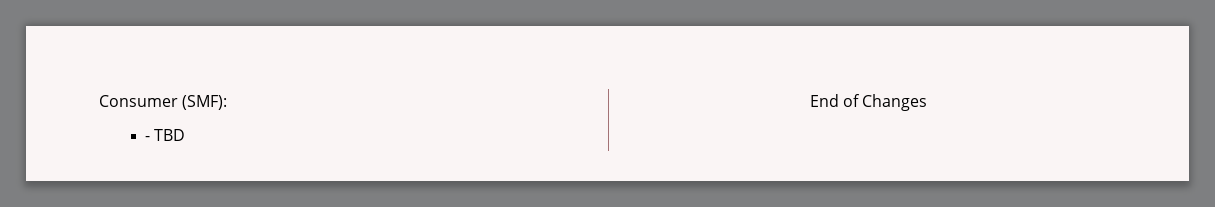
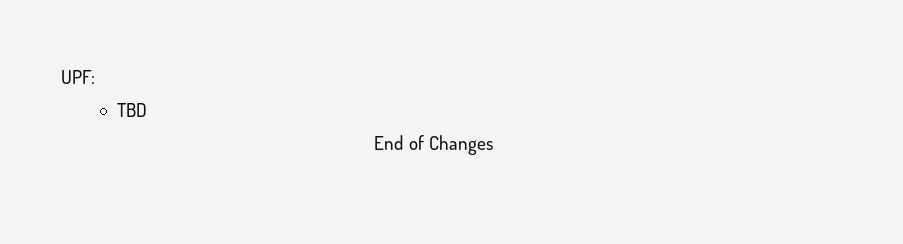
[99,95,228,110] [145,136,151,141] Consumer (SMF): // - -> [61,70,95,84] UPF: //

